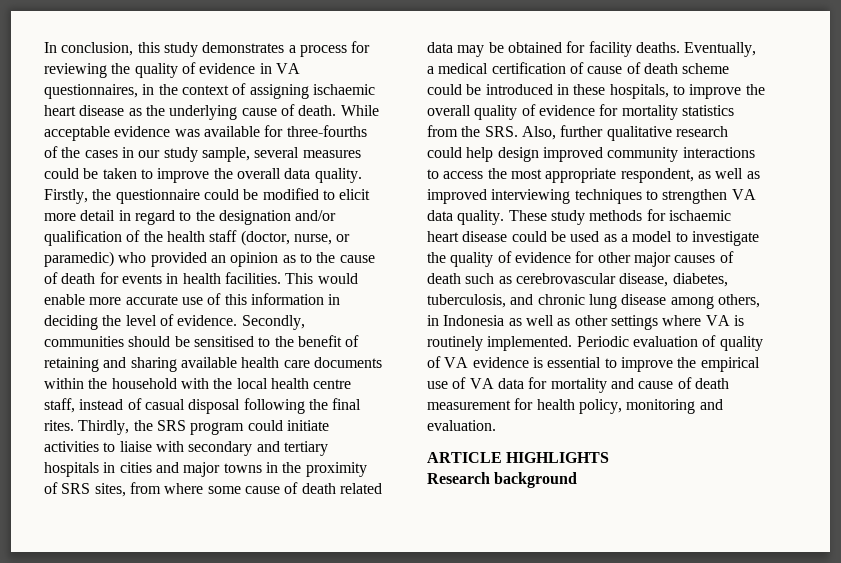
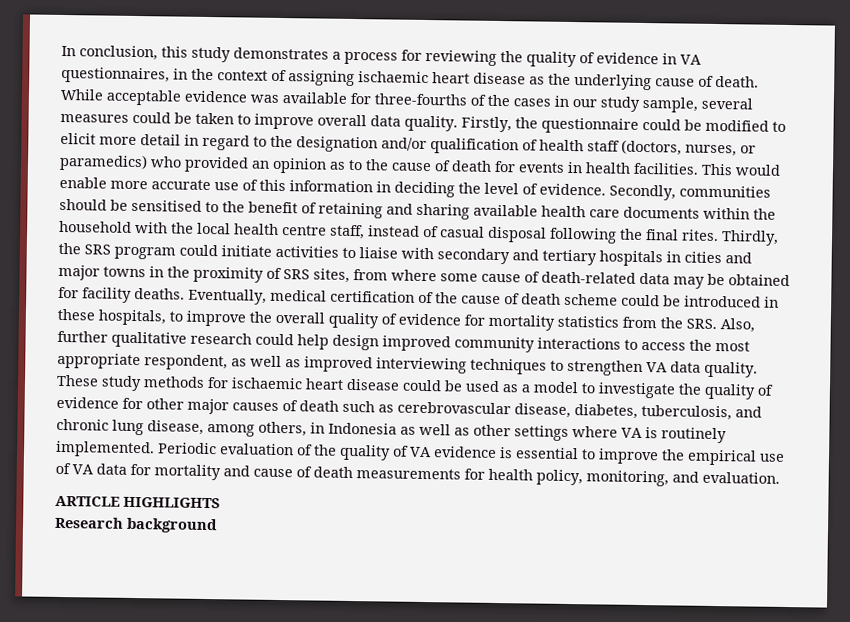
[213,168,233,179] the -> (314, 121) none
[143,231,163,242] the -> (538, 145) none
[240,230,351,246] [44,251,114,267] (doctor, nurse, or paramedic) -> [621,139,756,157] [59,153,148,172] (doctors, nurses, or paramedics)
[301,483,382,494] death related -> [541,271,636,284] death-related
[427,66,434,74] a -> (267, 296) none
(584, 68) none -> [435,292,458,304] the
[621,294,667,305] disease -> [147,420,204,435] disease,
(717, 341) none -> [313,444,337,456] the
[427,400,511,410] measurement -> [356,468,461,480] measurements
[626,399,696,414] monitoring -> [586,470,669,487] monitoring,

